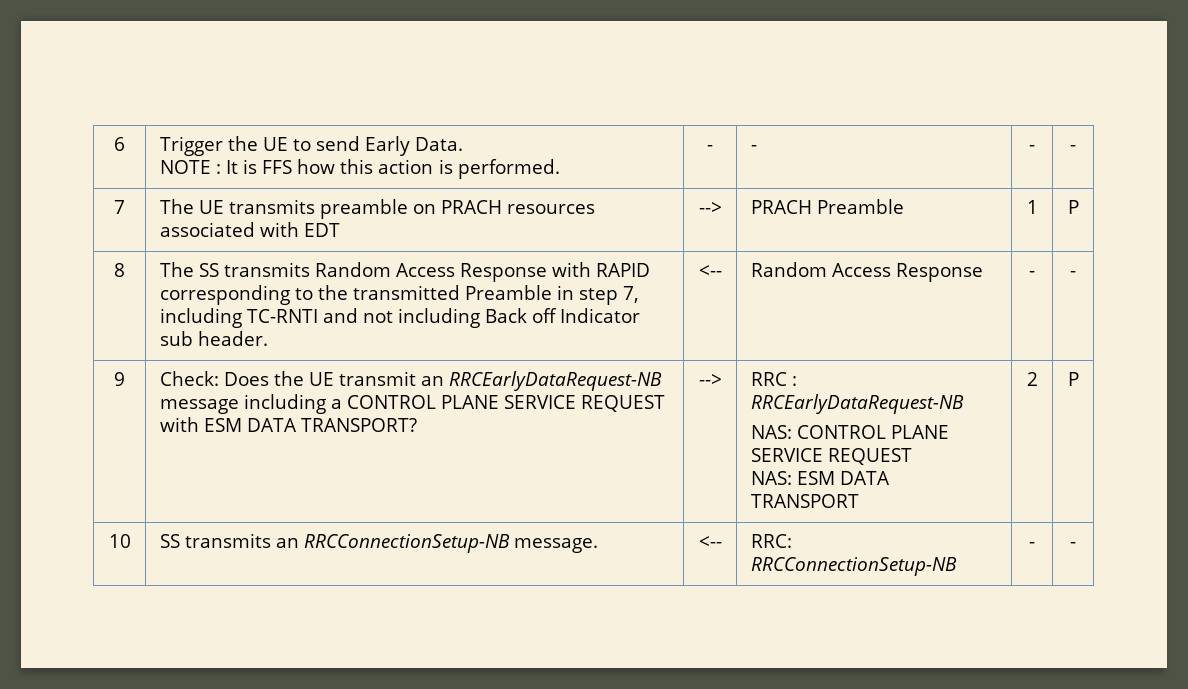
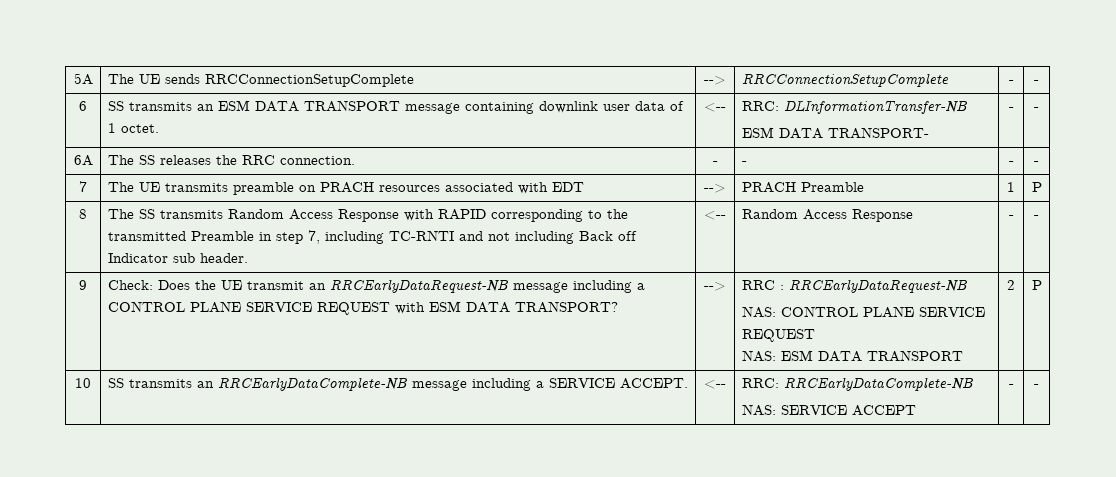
[114,137,125,151] [159,136,464,156] [159,159,560,179] 6 | Trigger the UE to send Early Data. // NOTE : It is FFS how this action is performed. -> [73,73,93,85] [107,74,414,87] [704,76,726,85] [741,73,949,87] [1008,80,1014,84] [1034,80,1039,84] [79,101,87,111] [107,100,684,114] [107,123,159,133] [704,103,726,112] [741,101,968,114] [741,127,929,139] [1008,107,1014,111] [1034,107,1039,111] [73,155,93,166] [107,155,355,165] 5A | The UE sends RRCConnectionSetupComplete | --> | RRCConnectionSetupComplete | - | - // 6 | SS transmits an ESM DATA TRANSPORT message containing downlink user data of 1 octet. | <-- | RRC: DLInformationTransfer-NB // ESM DATA TRANSPORT- | - | - // 6A | The SS releases the RRC connection.
[303,534,599,553] [698,536,722,548] [750,534,792,548] [750,557,957,576] RRCConnectionSetup-NB message. | <-- | RRC: RRCConnectionSetup-NB -> [217,377,688,391] [704,380,726,389] [741,377,974,391] [741,404,916,416] RRCEarlyDataComplete-NB message including a SERVICE ACCEPT. | <-- | RRC: RRCEarlyDataComplete-NB // NAS: SERVICE ACCEPT

